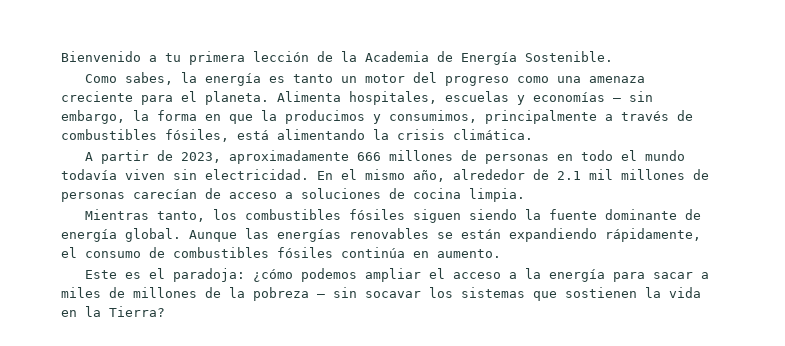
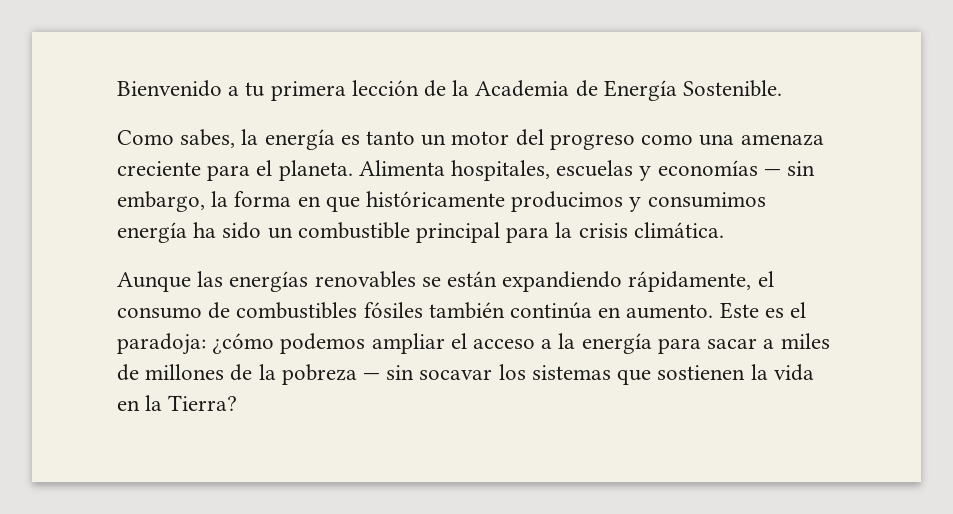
[261,110,277,121] la -> [366,191,506,207] históricamente
[389,110,693,124] [61,129,533,142] [84,150,685,164] [61,169,709,182] [61,188,525,202] [84,209,701,223] [61,228,181,242] consumimos, principalmente a través de combustibles fósiles, está alimentando la crisis climática. // A partir de 2023, aproximadamente 666 millones de personas en todo el mundo todavía viven sin electricidad. En el mismo año, alrededor de 2.1 mil millones de personas carecían de acceso a soluciones de cocina limpia. // Mientras tanto, los combustibles fósiles siguen siendo la fuente dominante de energía global. -> [647,192,766,208] [117,222,724,243] consumimos energía ha sido un combustible principal para la crisis climática. //
(333, 252) none -> [428,302,505,319] también
(501, 253) // -> (714, 311) none

